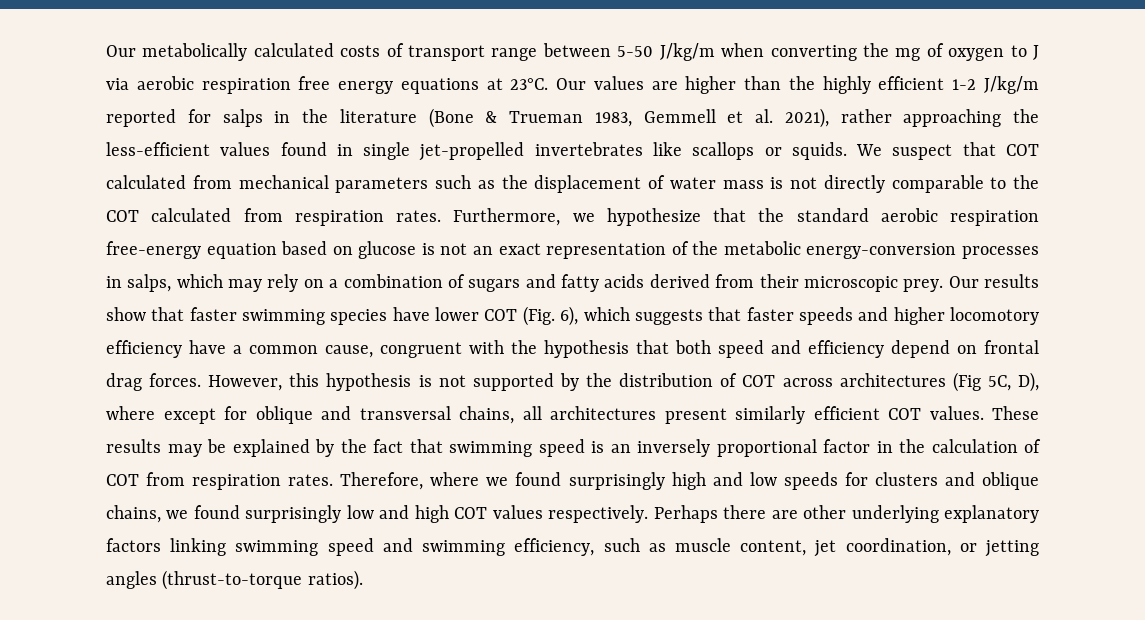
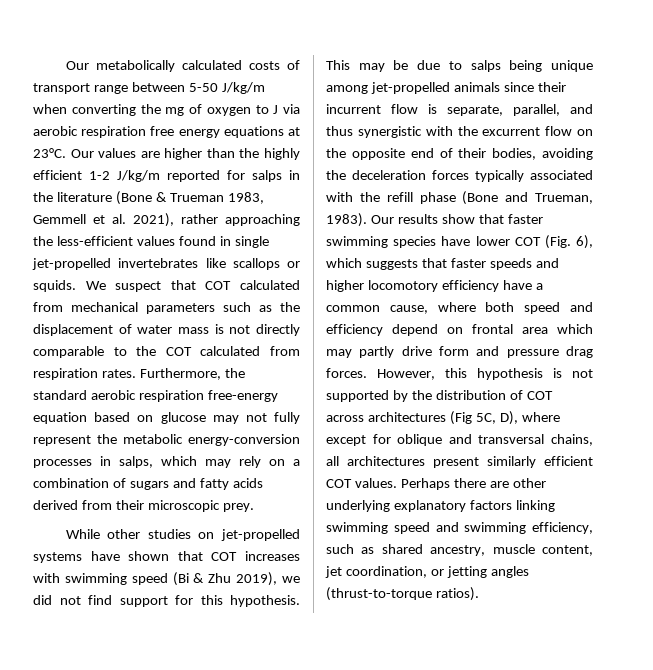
[572,208,746,226] we hypothesize that -> (221, 374) none
[421,241,689,259] is not an exact representation of -> [212,412,300,424] [33,435,91,446] may not fully represent
(944, 285) none -> [65,529,300,541] [33,551,300,563] [33,572,300,586] [33,595,300,607] [326,60,593,72] [326,82,566,94] [326,104,593,116] [326,126,593,138] [326,148,593,160] [326,170,593,182] [326,191,593,205] [326,213,367,227] // While other studies on jet-propelled systems have shown that COT increases with swimming speed (Bi & Zhu 2019), we did not find support for this hypothesis. This may be due to salps being unique among jet-propelled animals since their incurrent flow is separate, parallel, and thus synergistic with the excurrent flow on the opposite end of their bodies, avoiding the deceleration forces typically associated with the refill phase (Bone and Trueman, 1983).
[380,340,669,358] congruent with the hypothesis that -> [437,302,476,312] where
(1039, 347) none -> [522,324,593,334] [326,346,559,358] area which may partly drive form and pressure
[992,406,1039,420] [106,439,1041,457] [106,472,1039,490] [106,505,649,523] These results may be explained by the fact that swimming speed is an inversely proportional factor in the calculation of COT from respiration rates. Therefore, where we found surprisingly high and low speeds for clusters and oblique chains, we found surprisingly low and high COT values respectively. -> (397, 483) none
(666, 547) none -> [381,544,486,556] shared ancestry,

